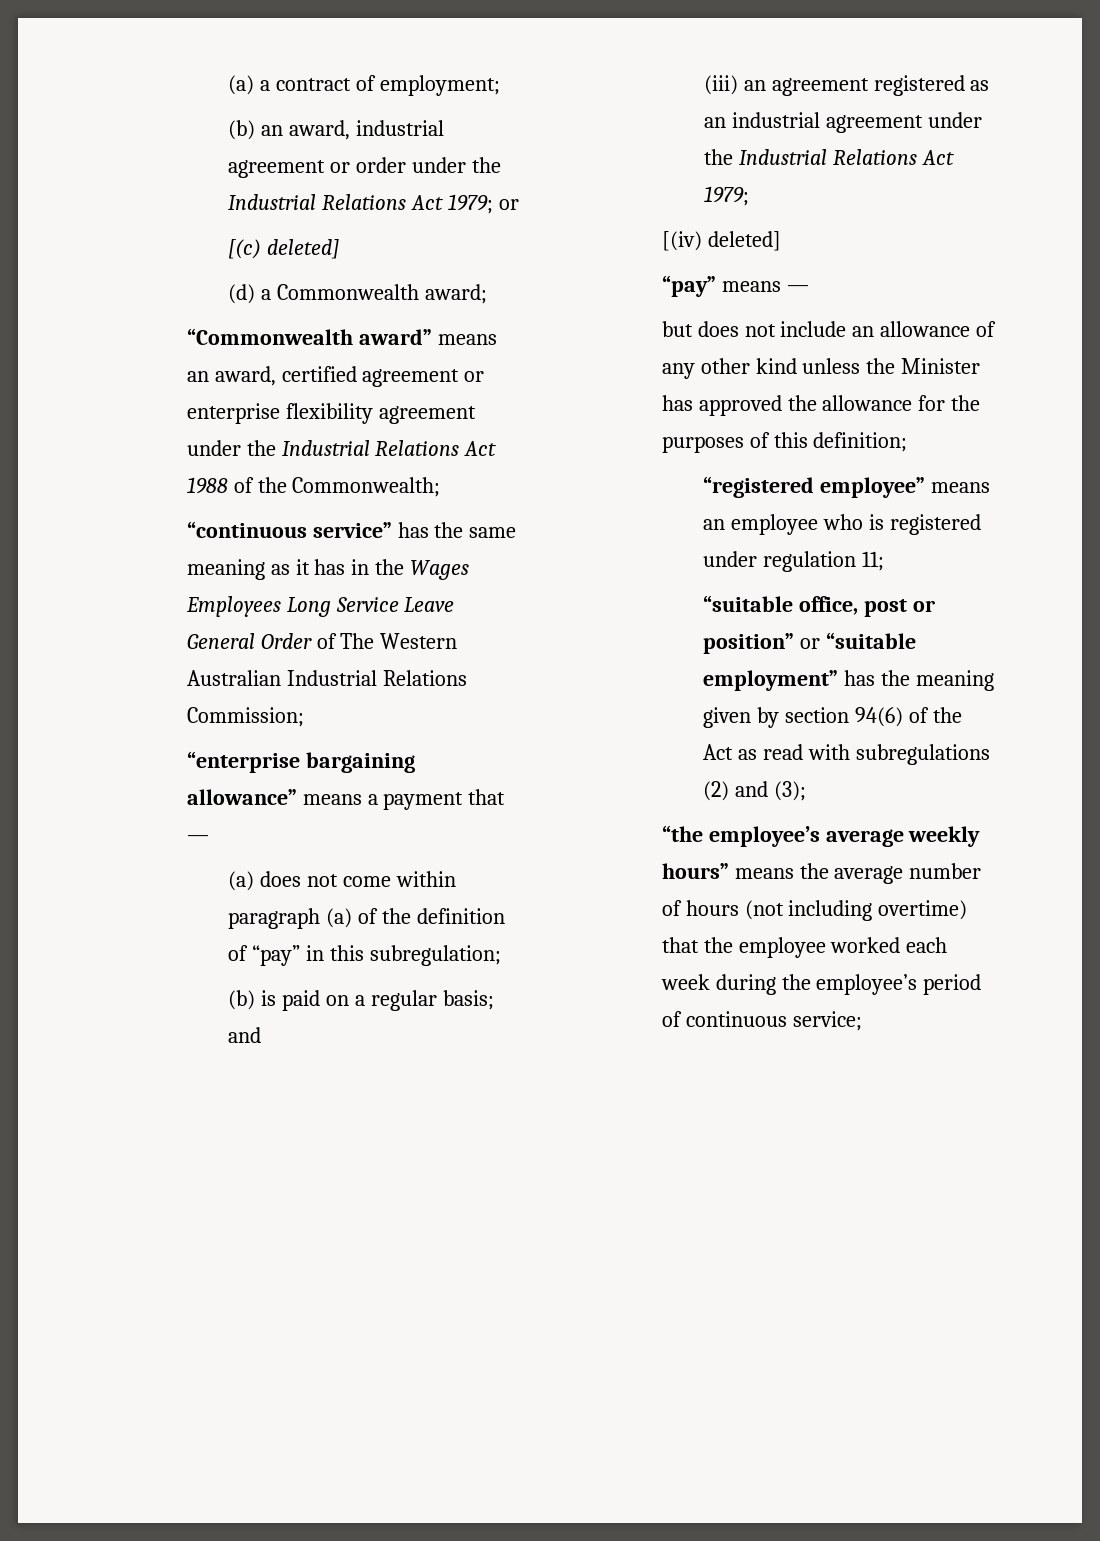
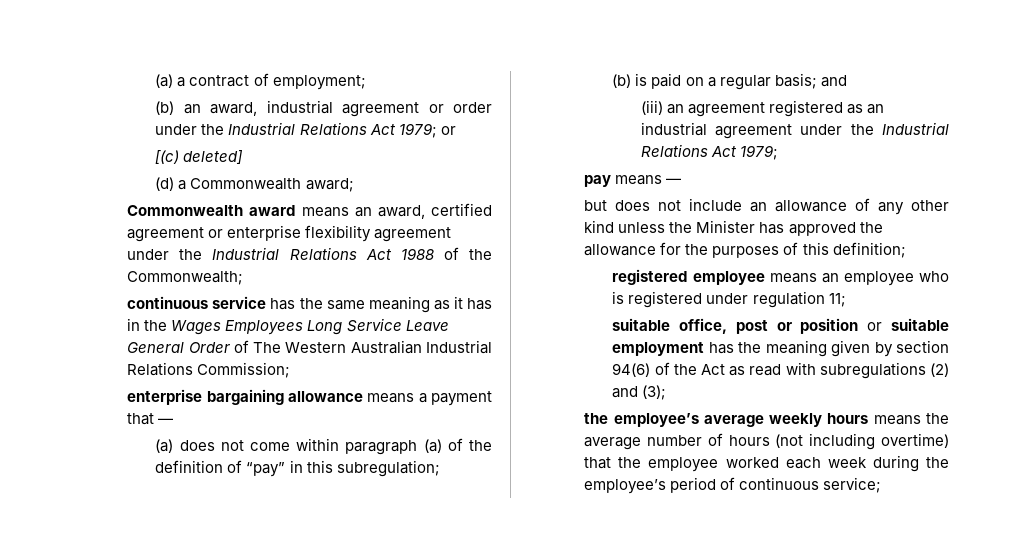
[186,328,432,345] “Commonwealth award” -> [127,205,296,216] Commonwealth award
[186,521,392,538] “continuous service” -> [127,296,267,309] continuous service
[186,751,415,773] [186,789,297,805] “enterprise bargaining allowance” -> [127,389,363,405] enterprise bargaining allowance
[661,231,781,251] [661,275,716,297] [(iv) deleted] // “pay” -> [584,175,612,187] pay
[703,476,926,498] “registered employee” -> [612,269,765,285] registered employee
[703,595,794,612] “suitable -> [612,318,671,331] suitable
[703,632,917,654] [703,670,839,691] position” or “suitable employment” -> [800,318,949,334] [612,342,705,356] position or suitable employment
[661,825,703,842] “the -> [584,413,609,424] the
[661,863,729,879] hours” -> [827,413,869,424] hours

